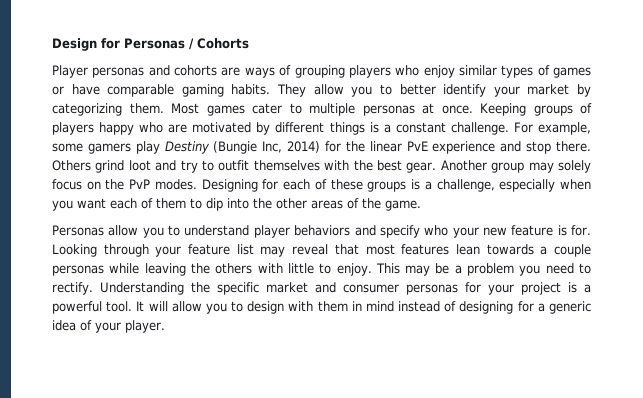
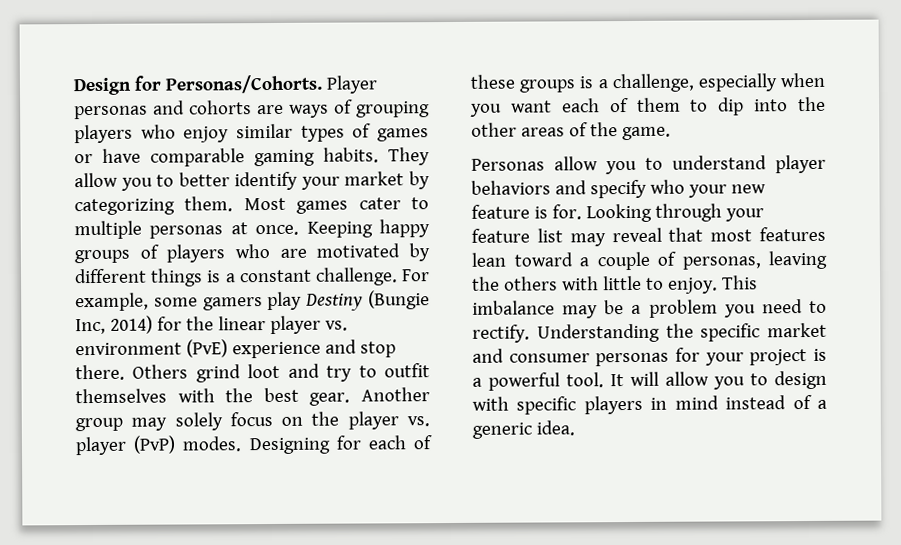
[124,38,249,50] Personas / Cohorts // -> [164,74,322,94] Personas/Cohorts.
(526, 109) none -> [379,219,430,238] happy
[99,122,135,135] happy -> (226, 253) none
[406,141,428,151] PvE -> [269,315,348,335] [75,339,228,358] player vs. environment (PvE)
[129,179,151,189] PvP -> [347,411,430,430] [75,435,177,456] player vs. player (PvP)
[486,244,534,255] towards -> [513,252,573,267] toward
[52,263,140,276] personas while -> [657,251,761,270] of personas,
(400, 268) none -> [472,300,555,315] imbalance
[317,301,348,312] them -> [516,395,643,415] specific players
[459,301,592,314] [52,320,165,333] designing for a generic idea of your player. -> [817,399,828,409] [472,420,575,439] a generic idea.

